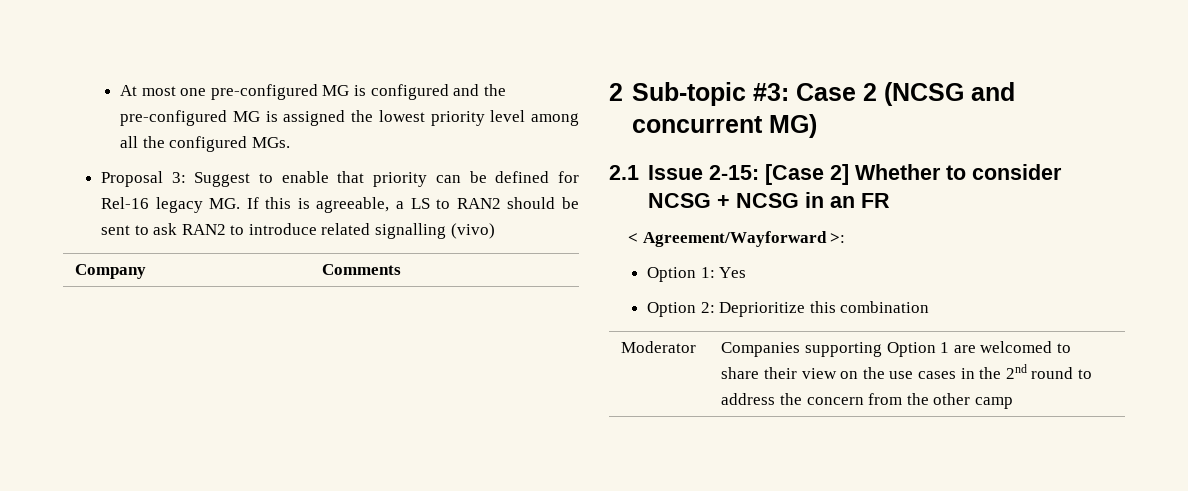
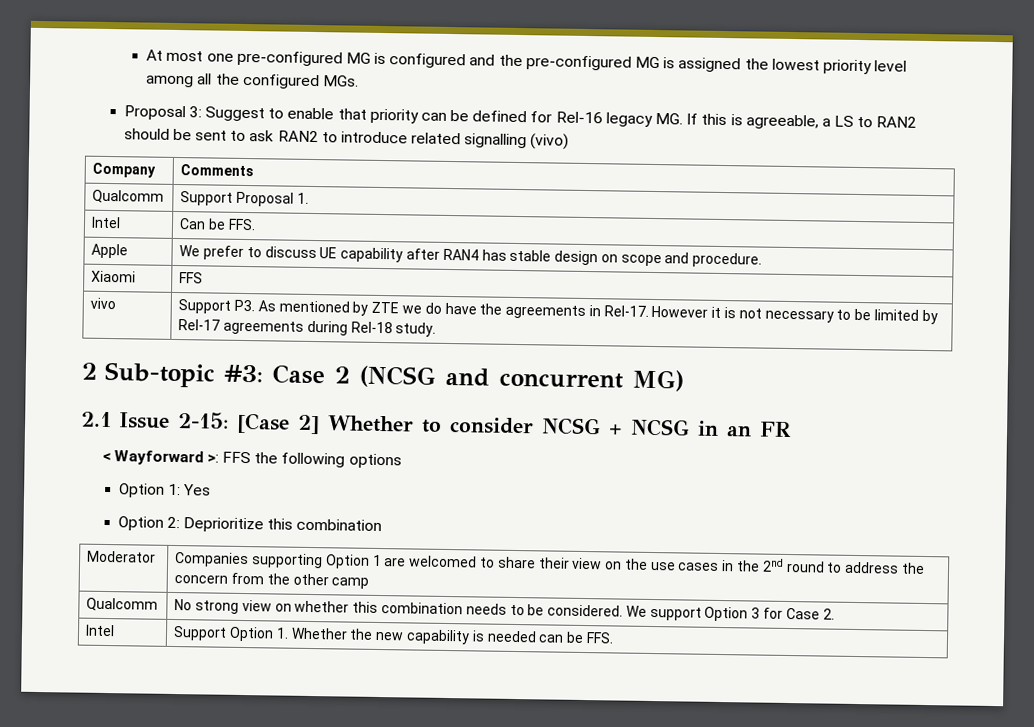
(402, 269) none -> [92,189,165,204] [180,191,309,207] [91,216,122,229] [179,218,256,231] [91,243,129,259] [179,245,763,268] [91,270,137,283] [179,272,204,284] [90,297,117,310] [178,299,938,325] [178,319,437,337] // Qualcomm | Support Proposal 1. // Intel | Can be FFS. // Apple | We prefer to discuss UE capability after RAN4 has stable design on scope and procedure. // Xiaomi | FFS // vivo | Support P3. As mentioned by ZTE we do have the agreements in Rel-17. However it is not necessary to be limited by Rel-17 agreements during Rel-18 study.
[642,231,827,247] Agreement/Wayforward -> [113,450,204,466] Wayforward
(846, 238) none -> [222,451,402,469] FFS the following options
(1013, 403) none -> [86,597,159,612] [174,599,835,622] [85,624,116,637] [173,626,614,645] // Qualcomm | No strong view on whether this combination needs to be considered. We support Option 3 for Case 2. // Intel | Support Option 1. Whether the new capability is needed can be FFS.

